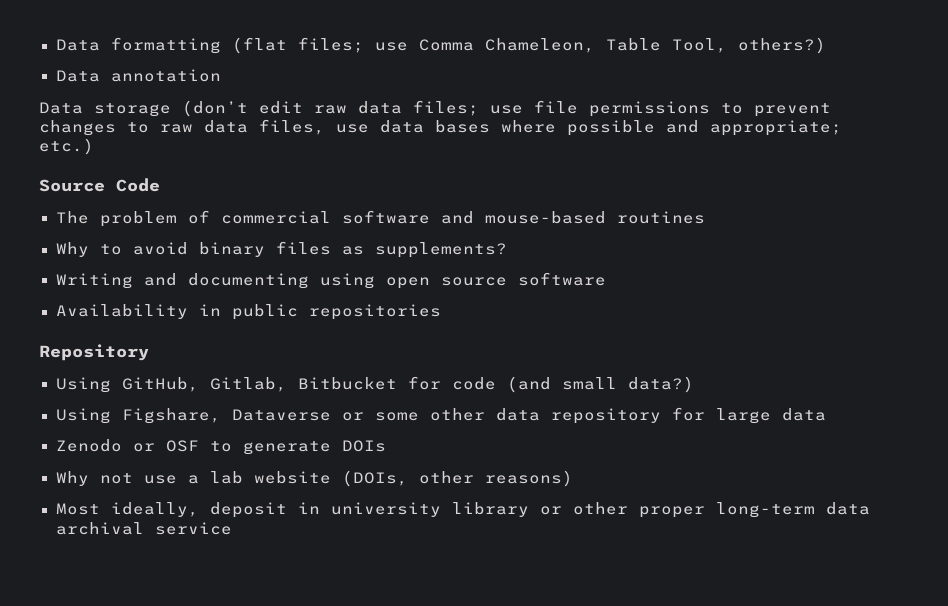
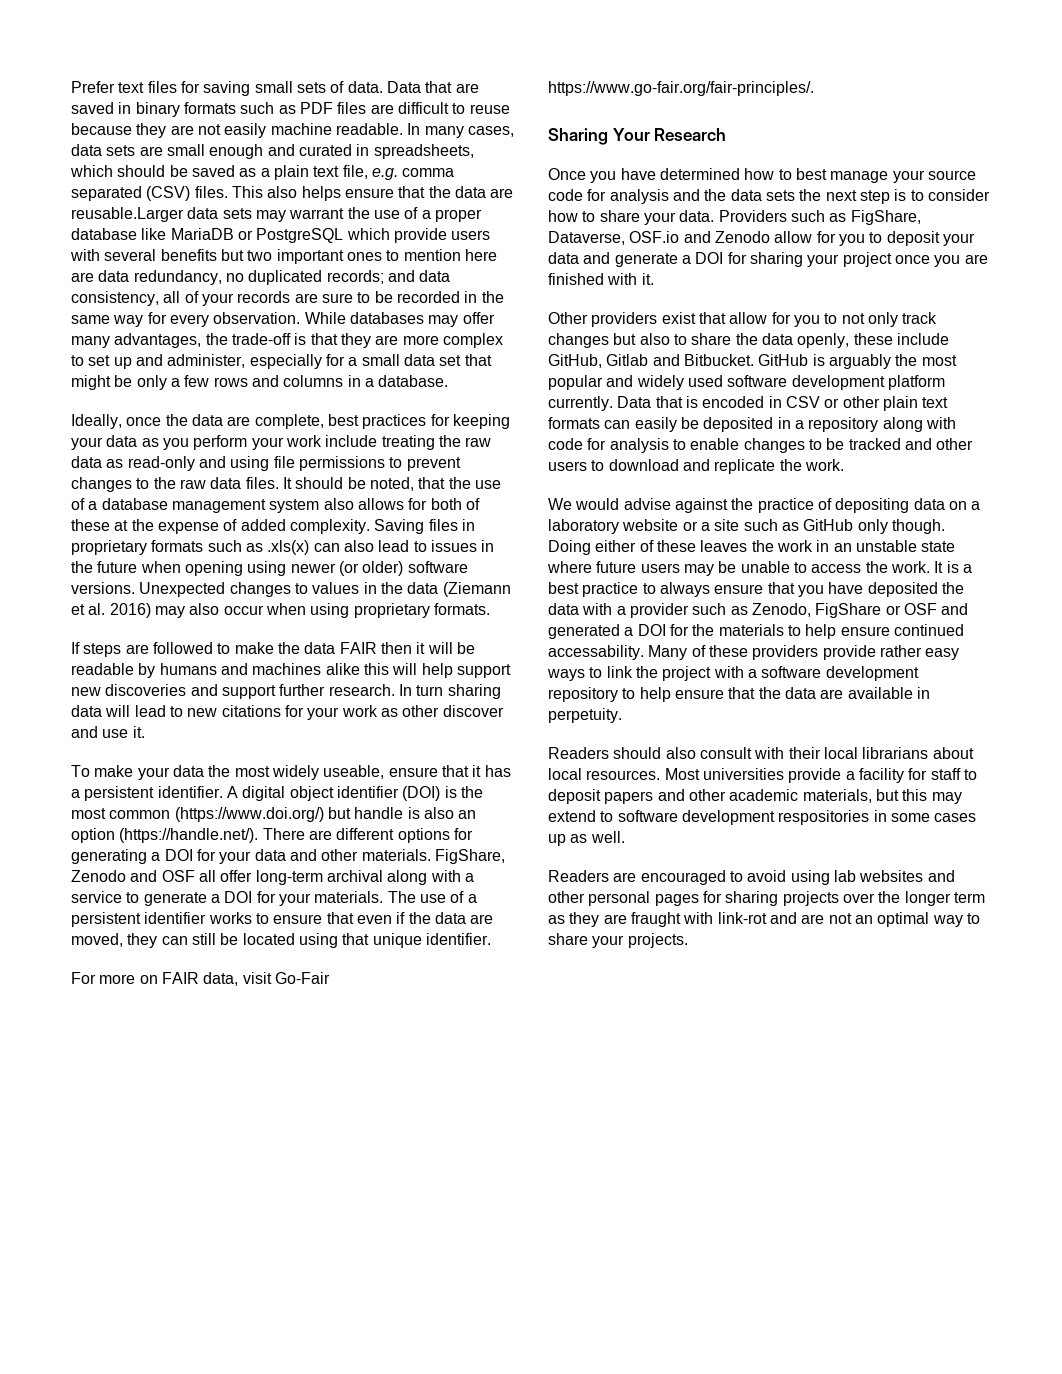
[55,37,826,54] [55,69,221,82] [39,100,523,117] Data formatting (flat files; use Comma Chameleon, Table Tool, others?) // Data annotation // Data storage (don’t edit raw data files; use -> [71,81,479,96] [71,102,510,117] [71,123,514,138] [71,144,474,159] [70,165,455,180] [71,186,514,201] [71,207,482,222] [71,228,491,243] [70,249,497,264] [71,270,451,285] [71,291,504,306] [71,312,495,327] [71,333,503,348] [71,354,492,369] [71,375,449,390] [71,414,510,429] [71,435,492,450] [71,456,270,471] Prefer text files for saving small sets of data. Data that are saved in binary formats such as PDF files are difficult to reuse because they are not easily machine readable. In many cases, data sets are small enough and curated in spreadsheets, which should be saved as a plain text file, e.g. comma separated (CSV) files. This also helps ensure that the data are reusable.Larger data sets may warrant the use of a proper database like MariaDB or PostgreSQL which provide users with several benefits but two important ones to mention here are data redundancy, no duplicated records; and data consistency, all of your records are sure to be recorded in the same way for every observation. While databases may offer many advantages, the trade-off is that they are more complex to set up and administer, especially for a small data set that might be only a few rows and columns in a database. // Ideally, once the data are complete, best practices for keeping your data as you perform your work include treating the raw data as read-only and using
[160,119,842,136] [39,138,94,155] [39,178,160,192] [55,210,705,227] [55,241,507,258] [55,272,606,289] [55,304,441,320] [39,344,149,361] [55,376,694,393] [55,407,826,424] [55,439,386,455] [55,470,573,487] [55,502,870,518] [55,522,232,535] raw data files, use data bases where possible and appropriate; etc.) // Source Code // The problem of commercial software and mouse-based routines // Why to avoid binary files as supplements? // Writing and documenting using open source software // Availability in public repositories // Repository // Using GitHub, Gitlab, Bitbucket for code (and small data?) // Using Figshare, Dataverse or some other data repository for large data // Zenodo or OSF to generate DOIs // Why not use a lab website (DOIs, other reasons) // Most ideally, deposit in university library or other proper long-term data archival service -> [153,477,501,491] [71,498,480,513] [71,519,475,534] [71,540,495,555] [71,561,468,576] [71,582,511,597] [71,603,490,618] [71,642,475,657] [71,663,511,678] [71,684,501,699] [71,705,504,720] [71,726,145,738] [71,765,511,780] [71,786,483,801] [71,807,477,822] [71,828,473,843] [71,849,505,864] [71,870,474,885] [71,891,477,906] [71,912,494,927] [71,933,491,948] [71,972,330,986] [548,81,814,96] [548,128,727,145] [548,168,976,183] [548,189,990,204] [548,210,921,225] [548,231,975,246] [548,252,988,267] [548,273,654,285] [548,312,938,327] [548,333,949,348] [548,354,957,369] [548,375,945,390] [548,396,949,411] [548,417,956,432] [548,438,974,453] [548,459,844,474] [548,498,981,513] [548,519,945,534] [548,540,956,555] [547,561,972,576] [548,582,964,597] [548,603,969,618] [548,624,964,639] [548,645,960,660] [547,666,919,681] [548,687,930,702] [548,708,622,723] [548,747,974,759] [548,768,977,783] [548,789,962,804] [548,810,977,825] [548,831,625,846] [548,870,955,885] [548,891,985,906] [548,912,980,927] [548,933,688,948] the raw data files. It should be noted, that the use of a database management system also allows for both of these at the expense of added complexity. Saving files in proprietary formats such as .xls(x) can also lead to issues in the future when opening using newer (or older) software versions. Unexpected changes to values in the data (Ziemann et al. 2016) may also occur when using proprietary formats. // If steps are followed to make the data FAIR then it will be readable by humans and machines alike this will help support new discoveries and support further research. In turn sharing data will lead to new citations for your work as other discover and use it. // To make your data the most widely useable, ensure that it has a persistent identifier. A digital object identifier (DOI) is the most common (https://www.doi.org/) but handle is also an option (https://handle.net/). There are different options for generating a DOI for your data and other materials. FigShare, Zenodo and OSF all offer long-term archival along with a service to generate a DOI for your materials. The use of a persistent identifier works to ensure that even if the data are moved, they can still be located using that unique identifier. // For more on FAIR data, visit Go-Fair https://www.go-fair.org/fair-principles/. // Sharing Your Research // Once you have determined how to best manage your source code for analysis and the data sets the next step is to consider how to share your data. Providers such as FigShare, Dataverse, OSF.io and Zenodo allow for you to deposit your data and generate a DOI for sharing your project once you are finished with it. // Other providers exist that allow for you to not only track changes but also to share the data openly, these include GitHub, Gitlab and Bitbucket. GitHub is arguably the most popular and widely used software development platform currently. Data that is encoded in CSV or other plain text formats can easily be deposited in a repository along with code for analysis to enable changes to be tracked and other users to download and replicate the work. // We would advise against the practice of depositing data on a laboratory website or a site such as GitHub only though. Doing either of these leaves the work in an unstable state where future users may be unable to access the work. It is a best practice to always ensure that you have deposited the data with a provider such as Zenodo, FigShare or OSF and generated a DOI for the materials to help ensure continued accessability. Many of these providers provide rather easy ways to link the project with a software development repository to help ensure that the data are available in perpetuity. // Readers should also consult with their local librarians about local resources. Most universities provide a facility for staff to deposit papers and other academic materials, but this may extend to software development respositories in some cases up as well. // Readers are encouraged to avoid using lab websites and other personal pages for sharing projects over the longer term as they are fraught with link-rot and are not an optimal way to share your projects.

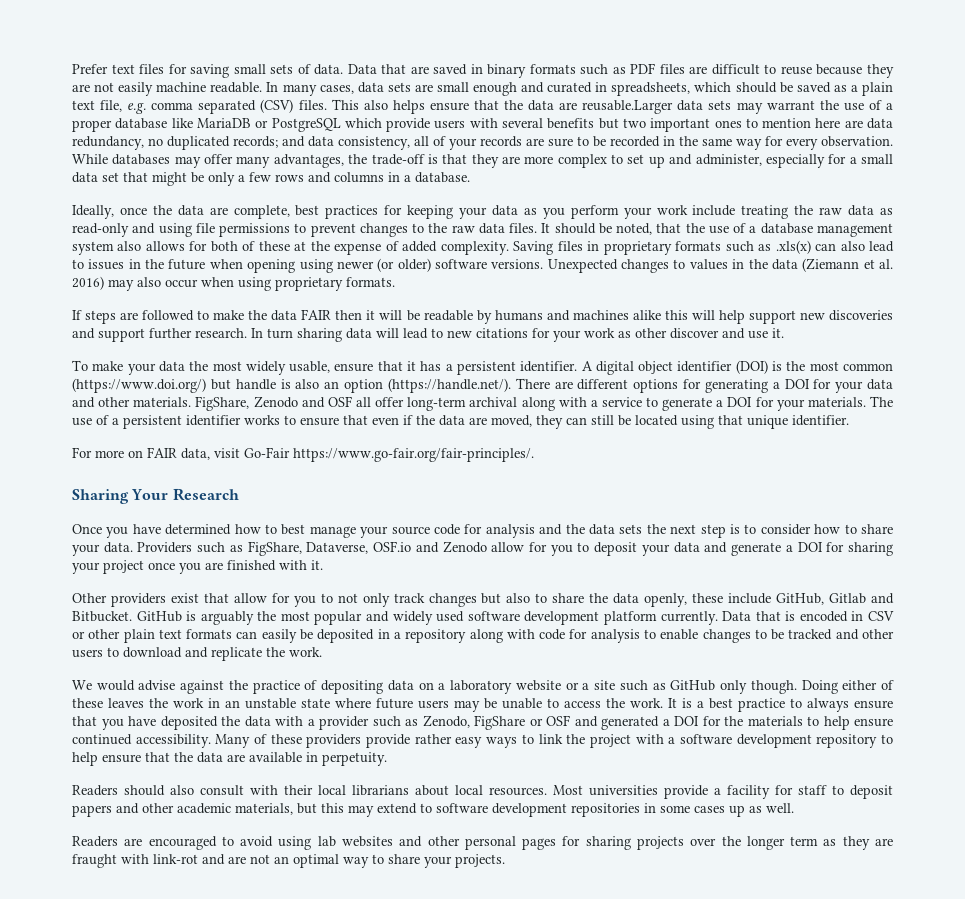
[323,765,385,779] useable, -> [289,361,331,373] usable,
[548,645,644,660] accessability. -> [135,734,211,748] accessibility.
[778,810,870,825] respositories -> [571,803,640,817] repositories

